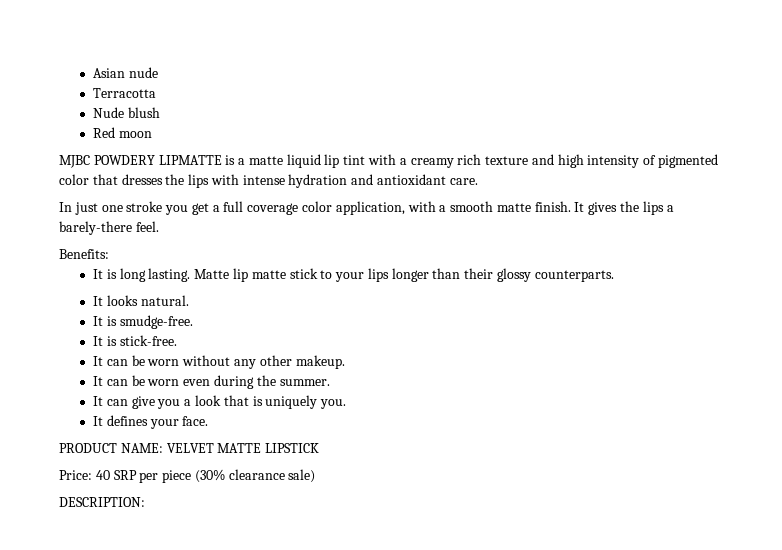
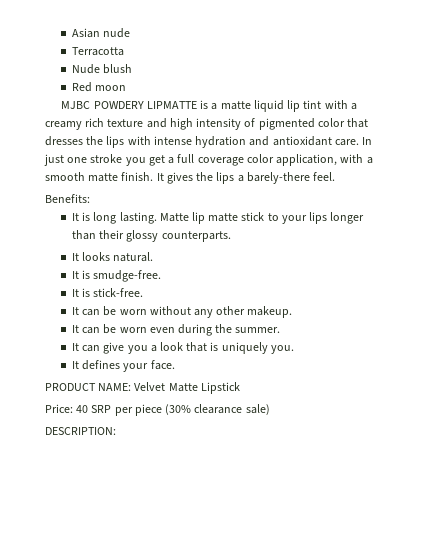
(478, 181) // -> (359, 142) none
[166,443,320,453] VELVET MATTE LIPSTICK -> [134,382,240,394] Velvet Matte Lipstick

